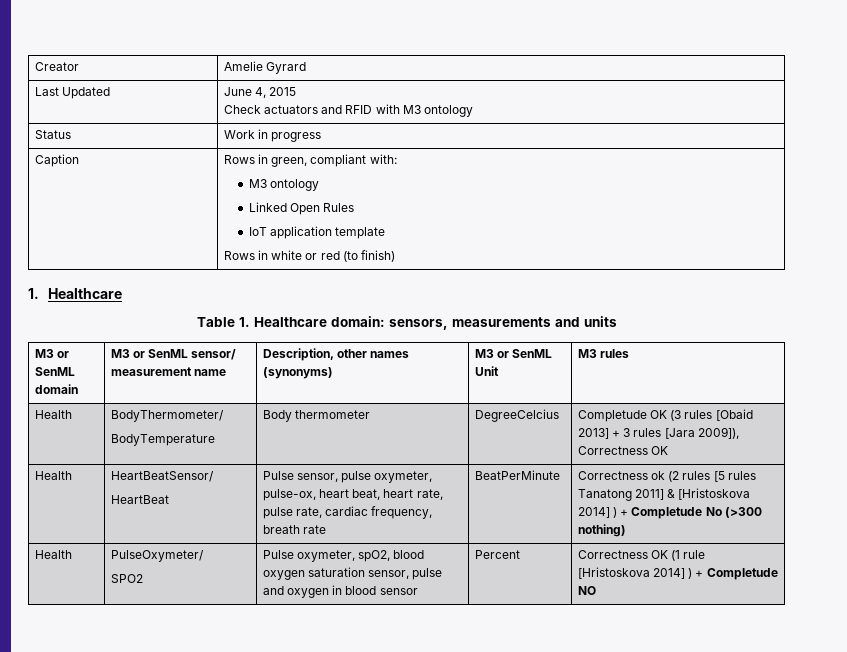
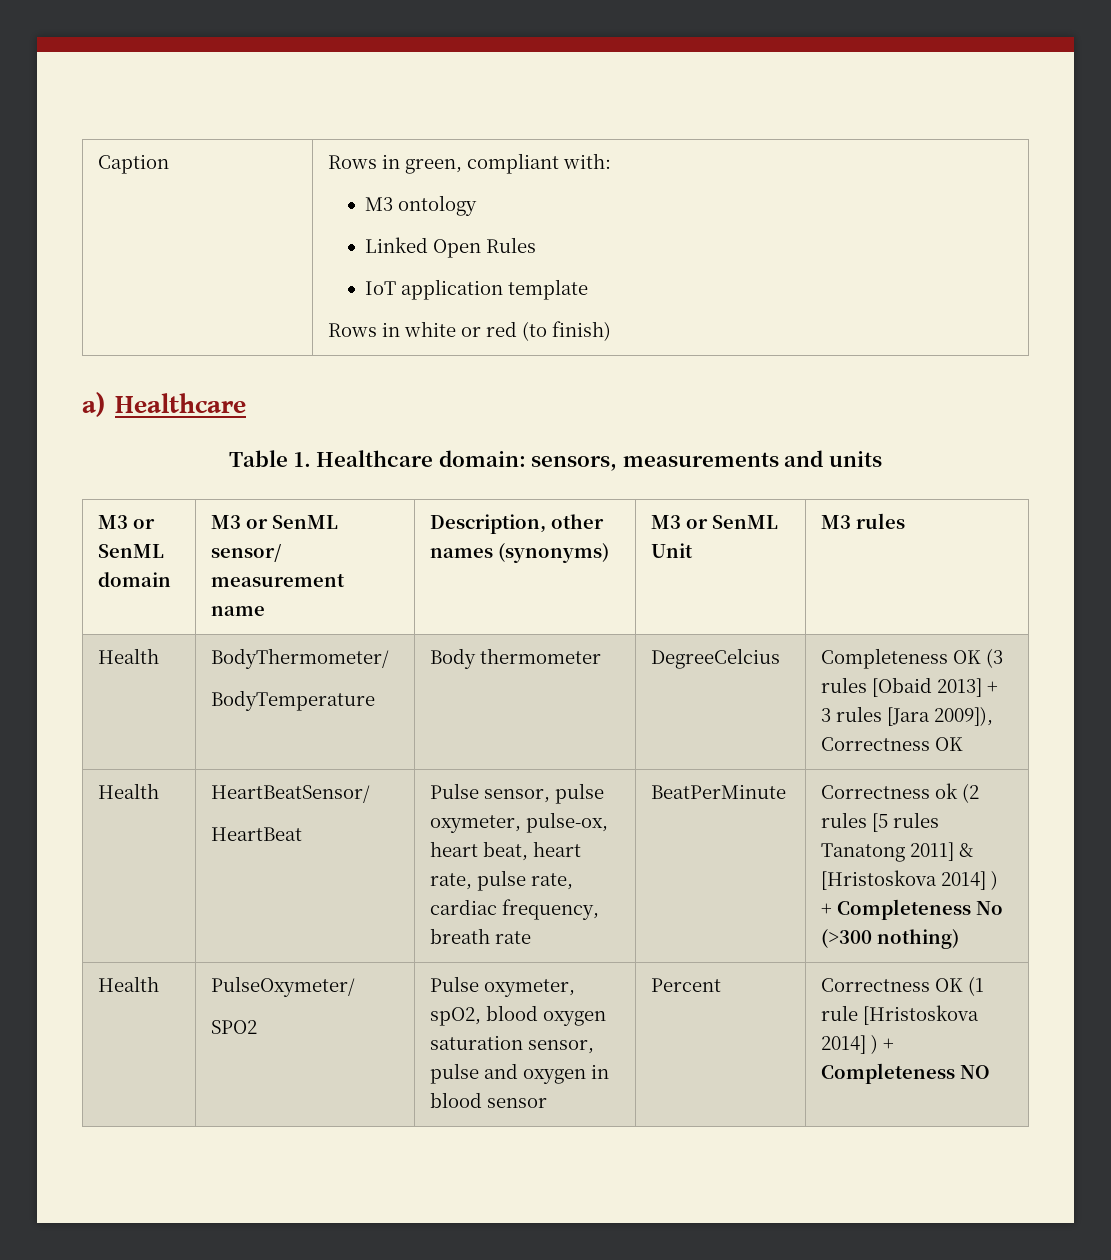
[34,62,79,71] [223,61,306,74] [34,87,110,99] [223,87,297,98] [223,104,474,117] [34,130,71,139] [223,129,322,142] Creator | Amelie Gyrard // Last Updated | June 4, 2015 // Check actuators and RFID with M3 ontology // Status | Work in progress // -> (98, 164) none
[28,288,39,299] 1. -> [82,392,105,417] a)
[577,410,647,422] Completude -> [821,648,949,669] Completeness
[631,507,703,519] Completude -> [837,899,972,920] Completeness
[706,568,778,580] Completude -> [821,1063,956,1084] Completeness

